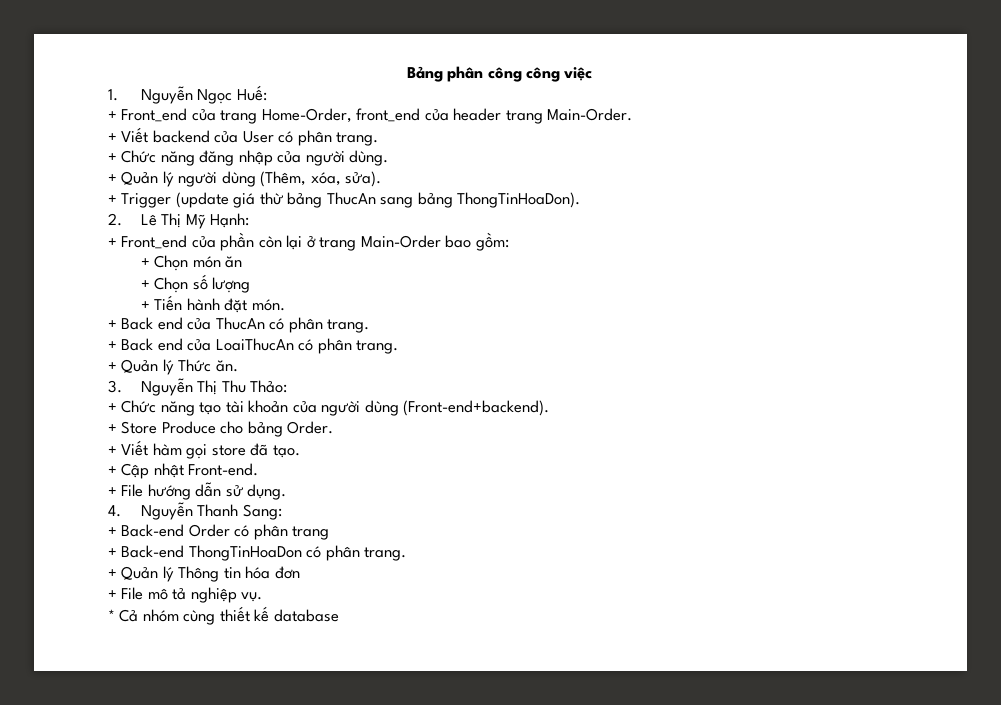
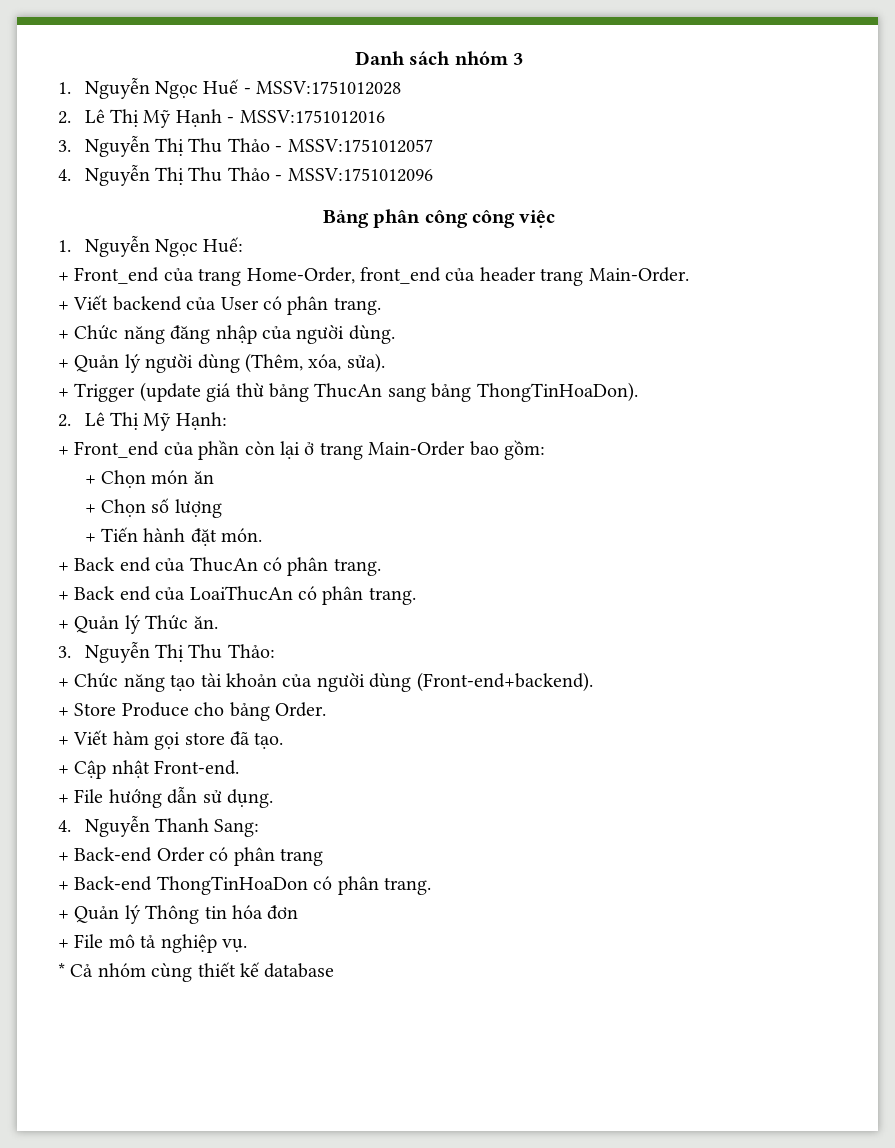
(406, 74) none -> [354,51,524,65] [58,77,402,99] [58,109,385,128] [58,135,433,157] [58,164,433,186] Danh sách nhóm 3 // 1. Nguyễn Ngọc Huế - MSSV:1751012028 // 2. Lê Thị Mỹ Hạnh - MSSV:1751012016 // 3. Nguyễn Thị Thu Thảo - MSSV:1751012057 // 4. Nguyễn Thị Thu Thảo - MSSV:1751012096 //

